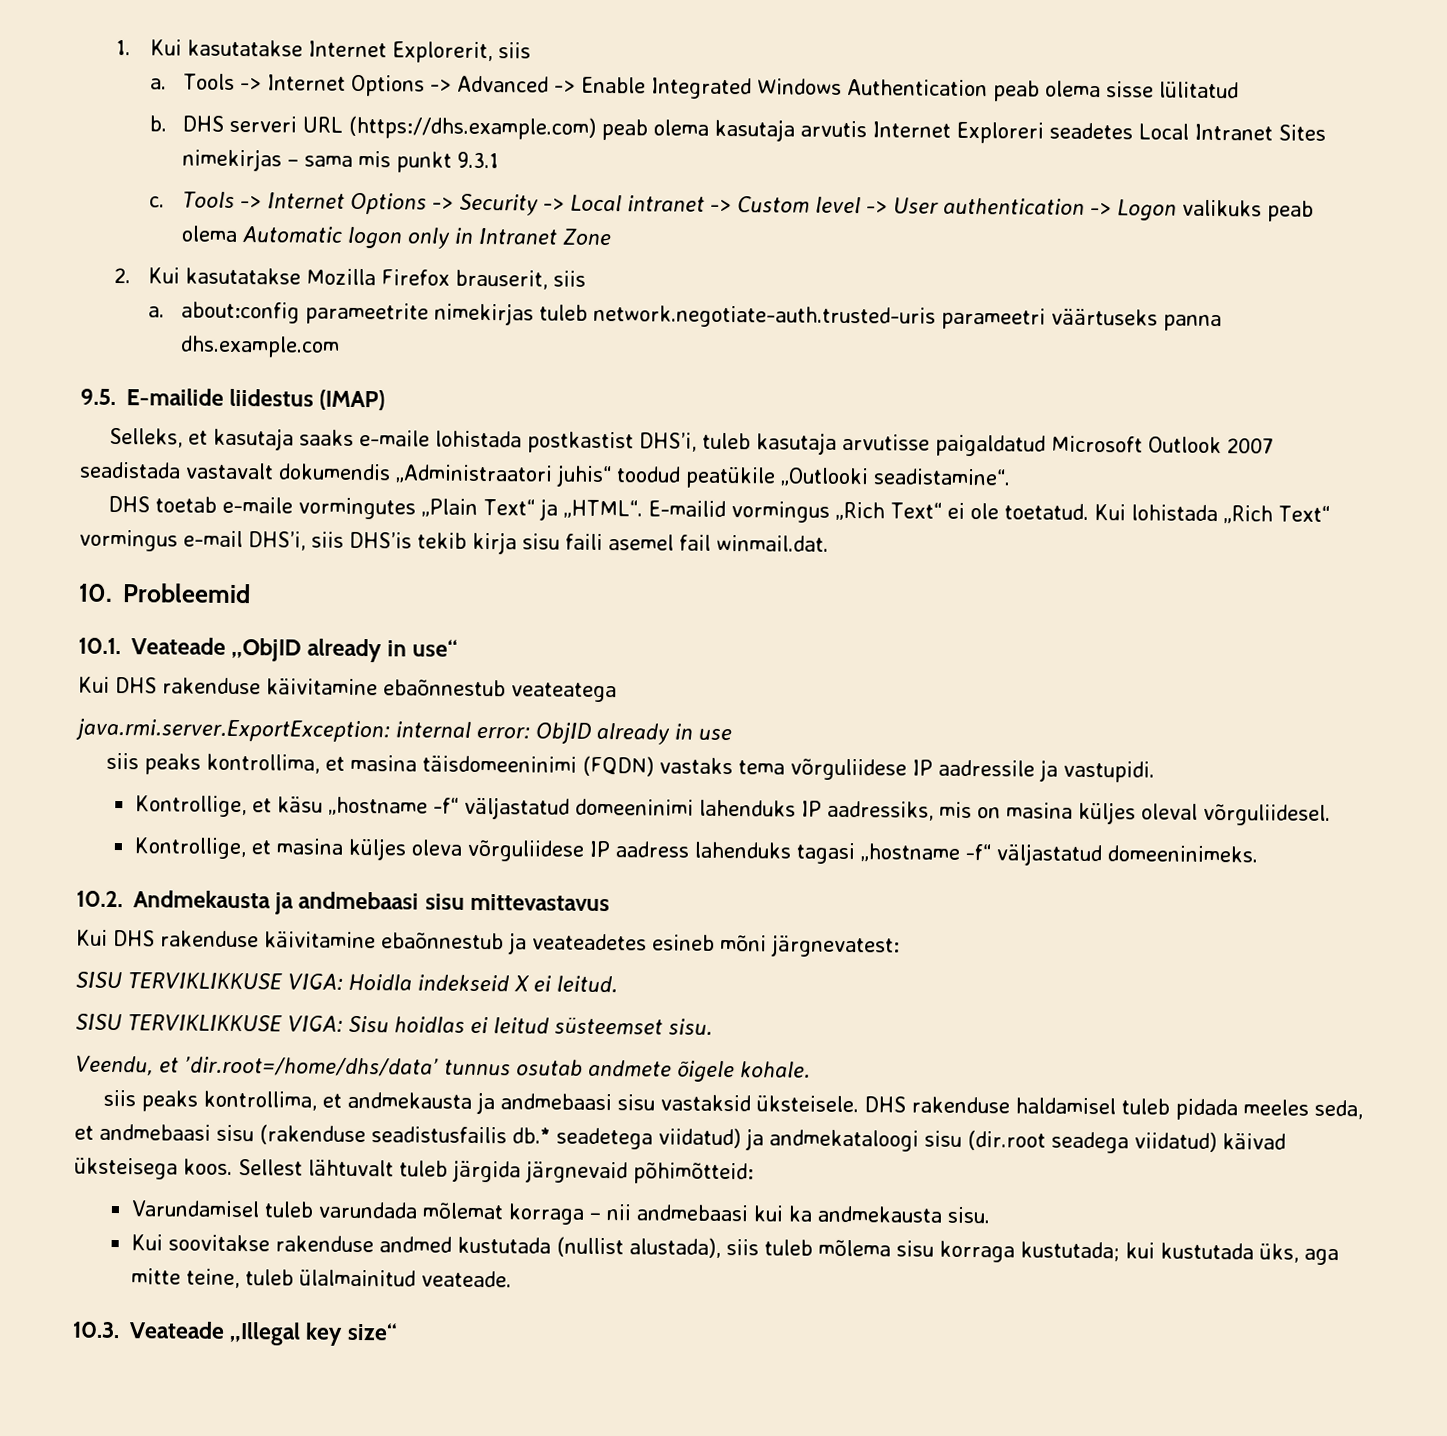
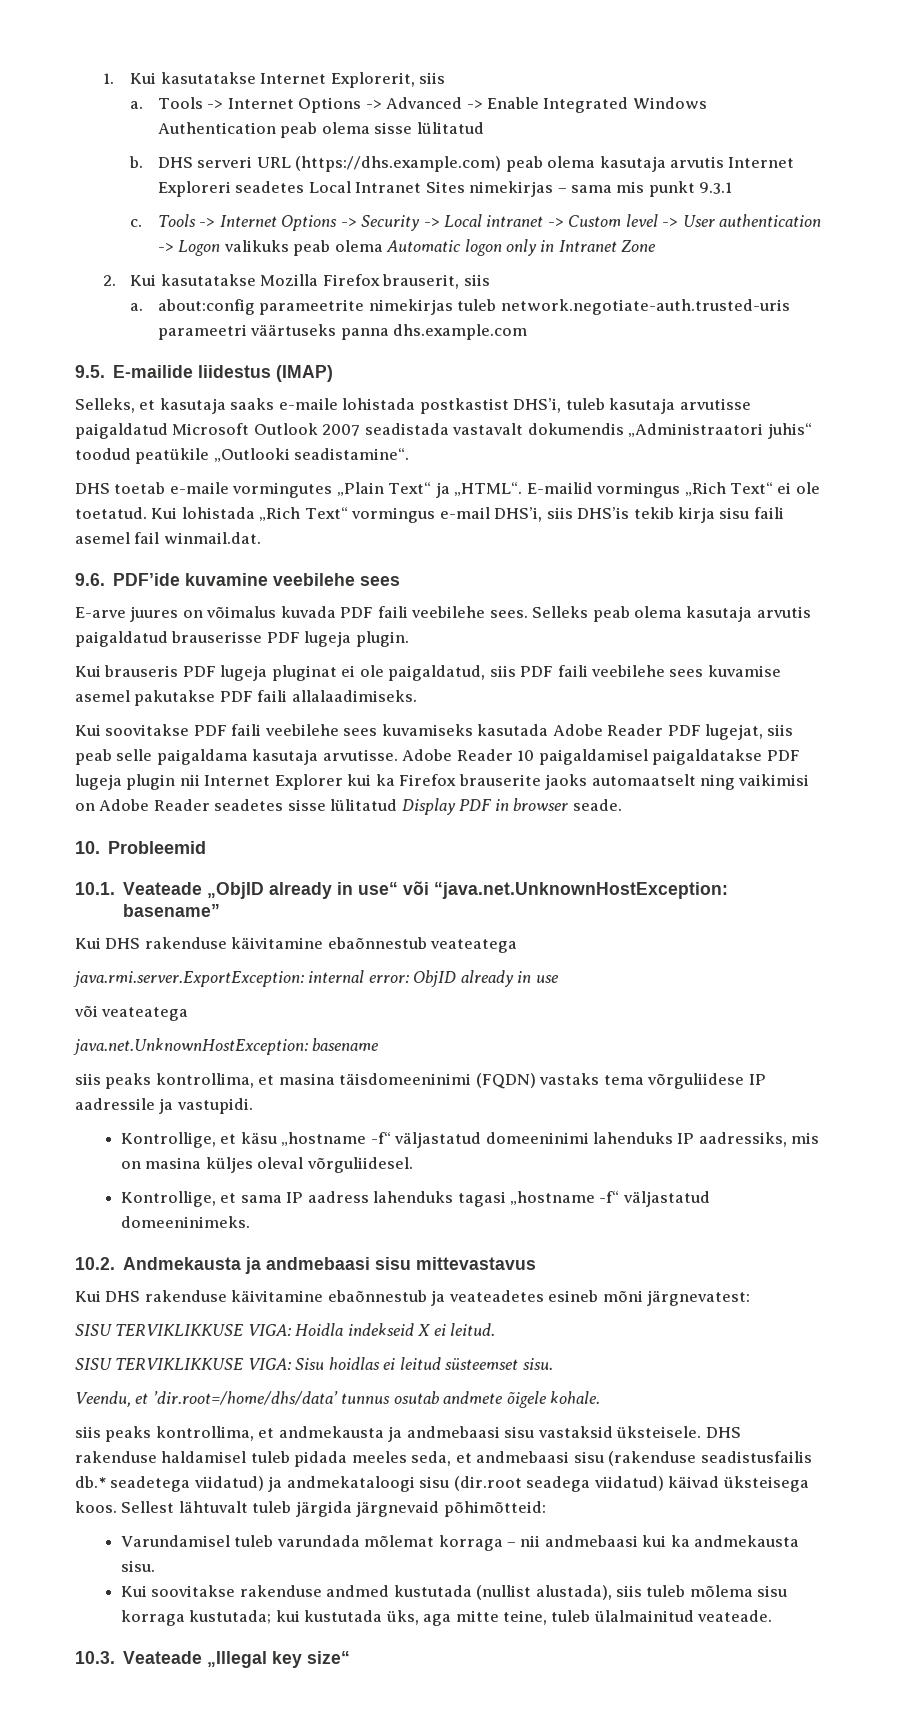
(829, 543) none -> [75,573,401,586] [75,606,811,622] [75,631,409,647] [75,665,781,681] [75,690,417,706] [75,724,794,740] [75,749,800,765] [75,774,810,790] [75,798,622,815] // 9.6. PDF’ide kuvamine veebilehe sees // E-arve juures on võimalus kuvada PDF faili veebilehe sees. Selleks peab olema kasutaja arvutis paigaldatud brauserisse PDF lugeja plugin. // Kui brauseris PDF lugeja pluginat ei ole paigaldatud, siis PDF faili veebilehe sees kuvamise asemel pakutakse PDF faili allalaadimiseks. // Kui soovitakse PDF faili veebilehe sees kuvamiseks kasutada Adobe Reader PDF lugejat, siis peab selle paigaldama kasutaja arvutisse. Adobe Reader 10 paigaldamisel paigaldatakse PDF lugeja plugin nii Internet Explorer kui ka Firefox brauserite jaoks automaatselt ning vaikimisi on Adobe Reader seadetes sisse lülitatud Display PDF in browser seade.
(458, 648) none -> [403,881,729,899] [123,904,221,917] või “java.net.UnknownHostException: basename”
(732, 734) none -> [74,1005,189,1021] [73,1038,380,1055] // või veateatega // java.net.UnknownHostException: basename
[275,837,584,862] masina küljes oleva võrguliidese -> [240,1195,282,1203] sama

